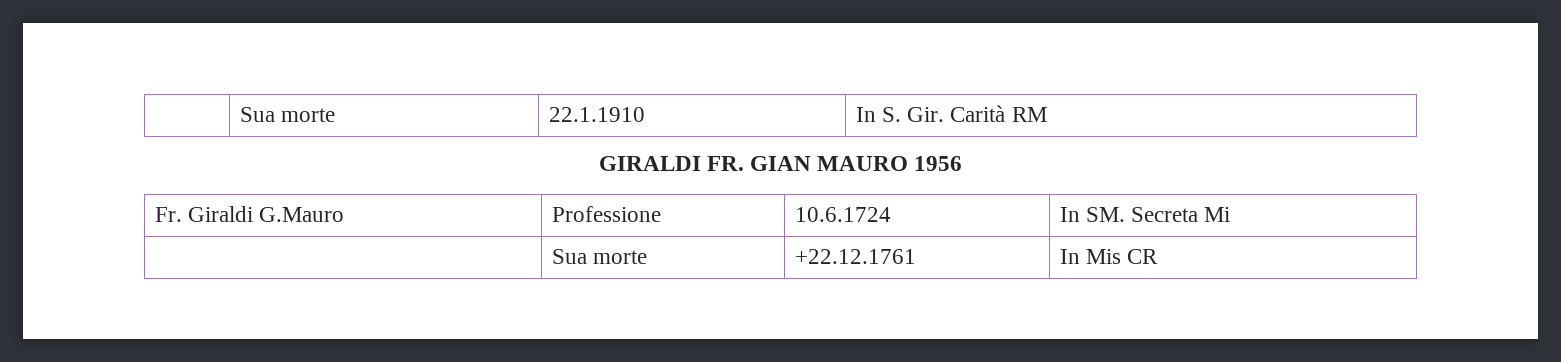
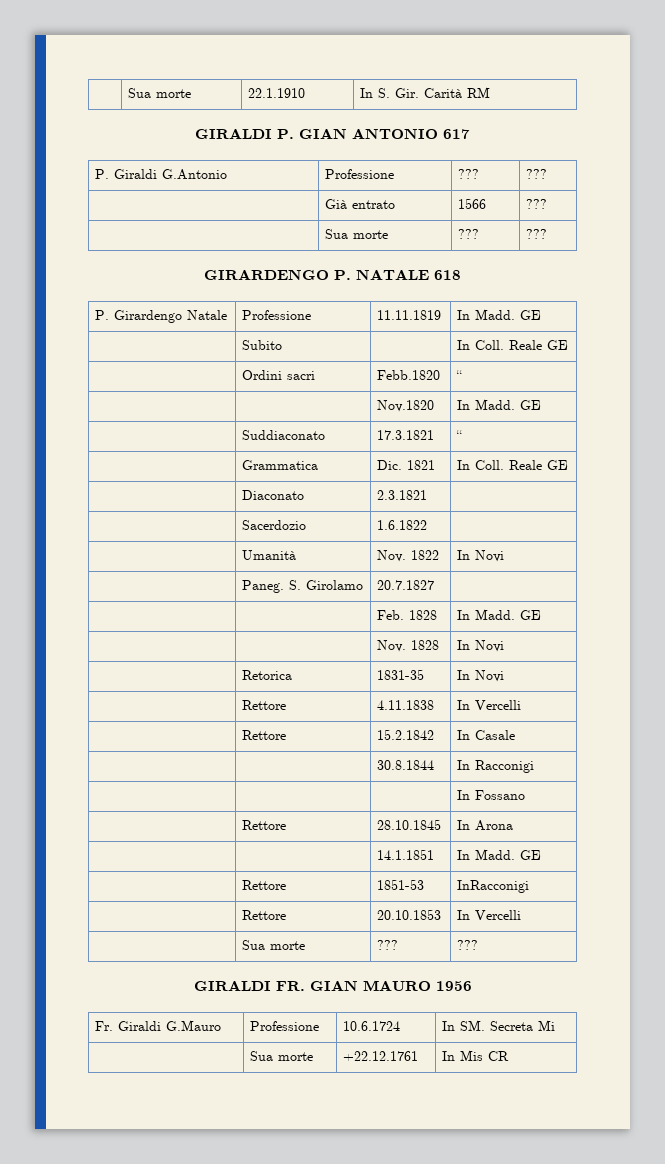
(1047, 114) none -> [195,128,470,139] [95,169,228,180] [325,169,395,179] [458,169,480,179] [526,169,548,179] [325,199,396,209] [458,198,487,209] [526,199,548,209] [325,229,389,239] [458,229,480,239] [526,229,548,239] [204,269,461,280] [95,310,228,323] [242,310,312,320] [377,310,442,320] [457,309,542,320] [242,340,283,350] [457,340,569,350] [242,370,316,380] [377,370,441,380] [456,370,463,380] [377,400,435,412] [457,399,542,410] [242,430,326,440] [377,430,435,440] [456,430,463,440] [242,460,319,470] [377,460,436,470] [457,460,569,470] [242,490,305,500] [377,490,428,500] [242,520,307,530] [377,520,428,530] [242,550,297,560] [377,550,440,562] [457,550,505,562] [242,580,364,593] [377,580,435,590] [377,610,438,620] [457,609,542,620] [377,640,440,652] [457,640,505,652] [242,670,293,680] [377,669,425,680] [457,670,505,682] [242,700,287,710] [377,700,435,710] [457,700,522,710] [242,730,287,740] [377,729,435,740] [457,730,516,740] [377,760,435,770] [457,760,535,773] [457,790,526,800] [242,820,287,830] [377,819,442,830] [457,820,514,831] [377,849,435,860] [457,849,542,860] [242,880,287,890] [377,879,425,890] [457,880,530,893] [242,910,287,920] [377,909,442,920] [457,910,522,920] [242,940,306,950] [377,940,399,950] [457,940,479,950] // GIRALDI P. GIAN ANTONIO 617 // P. Giraldi G.Antonio | Professione | ??? | ??? // | Già entrato | 1566 | ??? // | Sua morte | ??? | ??? // GIRARDENGO P. NATALE 618 // P. Girardengo Natale | Professione | 11.11.1819 | In Madd. GE // | Subito | | In Coll. Reale GE // | Ordini sacri | Febb.1820 | “ // | | Nov.1820 | In Madd. GE // | Suddiaconato | 17.3.1821 | “ // | Grammatica | Dic. 1821 | In Coll. Reale GE // | Diaconato | 2.3.1821 | // | Sacerdozio | 1.6.1822 | // | Umanità | Nov. 1822 | In Novi // | Paneg. S. Girolamo | 20.7.1827 | // | | Feb. 1828 | In Madd. GE // | | Nov. 1828 | In Novi // | Retorica | 1831-35 | In Novi // | Rettore | 4.11.1838 | In Vercelli // | Rettore | 15.2.1842 | In Casale // | | 30.8.1844 | In Racconigi // | | | In Fossano // | Rettore | 28.10.1845 | In Arona // | | 14.1.1851 | In Madd. GE // | Rettore | 1851-53 | InRacconigi // | Rettore | 20.10.1853 | In Vercelli // | Sua morte | ??? | ???

